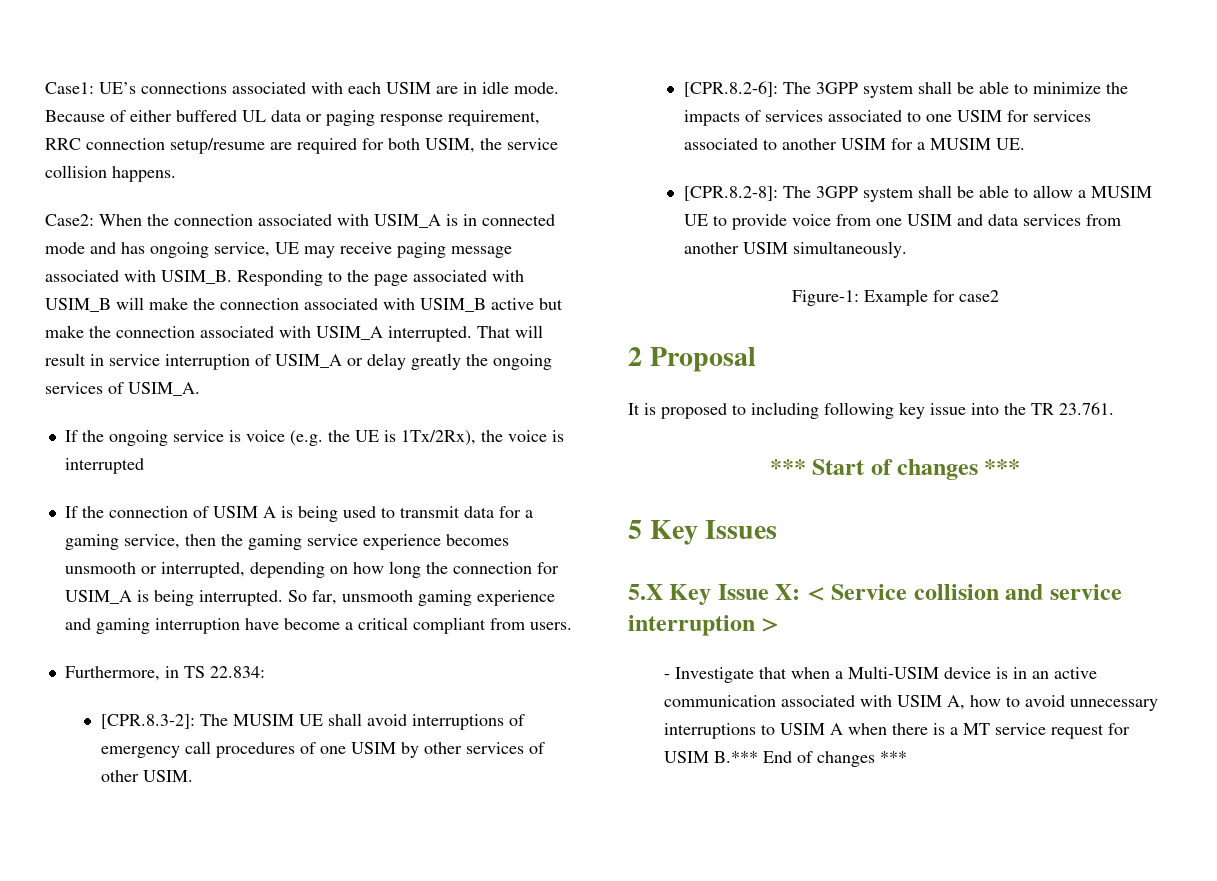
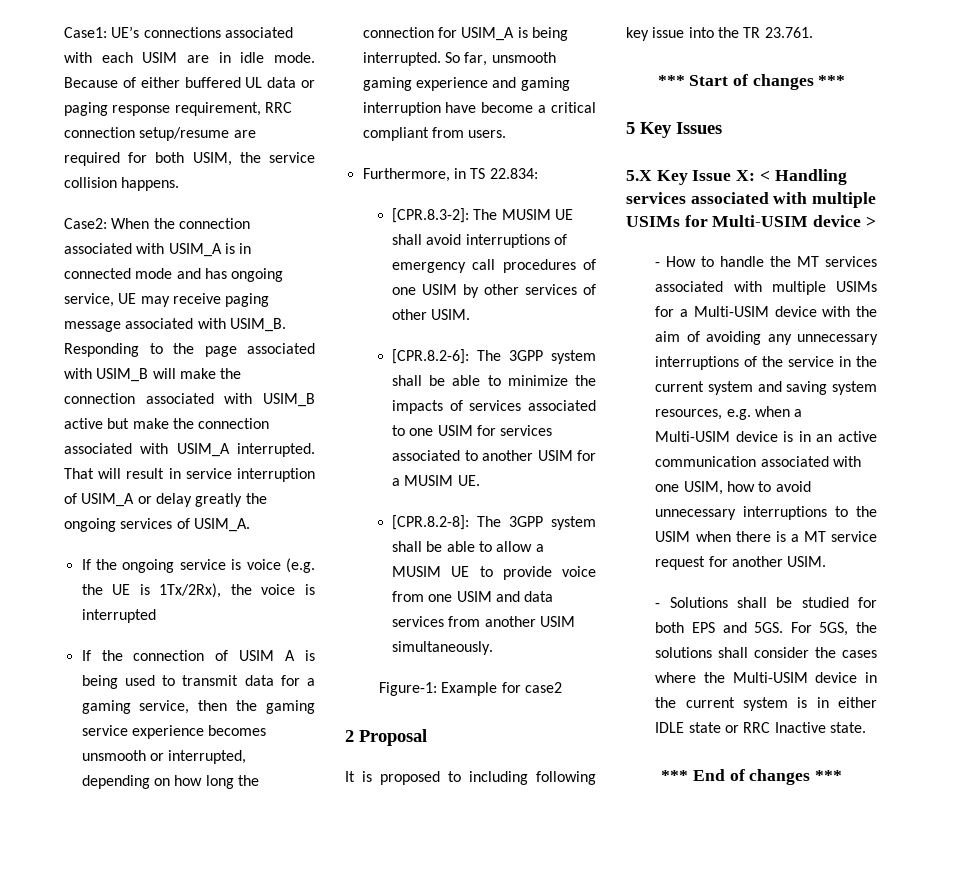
[831,584,1122,600] [628,615,780,636] [663,667,787,683] Service collision and service interruption > // - Investigate that -> [774,169,847,185] [626,192,877,208] [626,215,876,227] [655,256,877,267] [655,281,877,295] [655,306,877,317] [655,331,878,345] [655,356,877,370] [655,381,877,395] [655,409,751,420] Handling services associated with multiple USIMs for Multi-USIM device > // - How to handle the MT services associated with multiple USIMs for a Multi-USIM device with the aim of avoiding any unnecessary interruptions of the service in the current system and saving system resources, e.g.
[896,695,965,710] USIM A, -> [655,481,723,495] one USIM,
[779,723,843,735] USIM A -> [856,506,877,517] [655,531,691,542] the USIM
[663,751,758,763] USIM B.*** -> [732,556,827,567] [655,597,877,608] [655,622,877,636] [655,647,877,658] [655,672,877,683] [655,697,877,711] [655,722,867,733] [661,770,689,781] another USIM. // - Solutions shall be studied for both EPS and 5GS. For 5GS, the solutions shall consider the cases where the Multi-USIM device in the current system is in either IDLE state or RRC Inactive state. // ***

